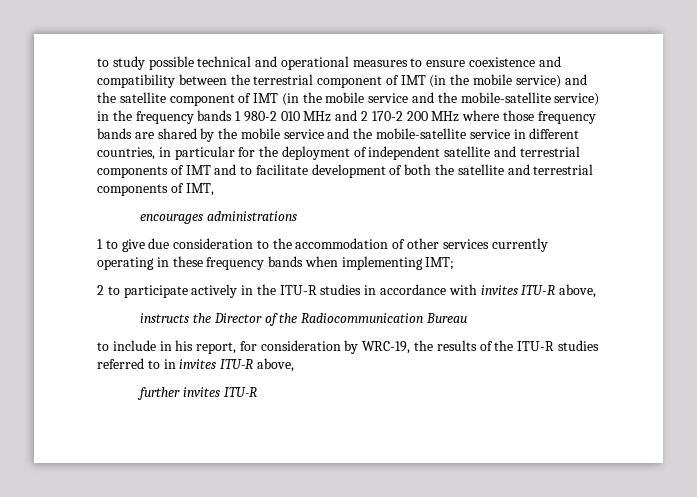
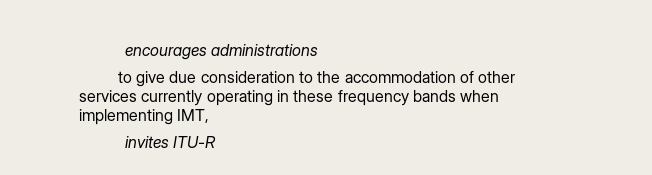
[97,56,561,70] [97,74,587,88] [97,92,600,106] [97,110,596,124] [97,128,580,142] [97,146,580,160] [97,164,594,178] [97,183,214,196] to study possible technical and operational measures to ensure coexistence and compatibility between the terrestrial component of IMT (in the mobile service) and the satellite component of IMT (in the mobile service and the mobile-satellite service) in the frequency bands 1 980-2 010 MHz and 2 170-2 200 MHz where those frequency bands are shared by the mobile service and the mobile-satellite service in different countries, in particular for the deployment of independent satellite and terrestrial components of IMT and to facilitate development of both the satellite and terrestrial components of IMT, // -> (124, 53) none
[97,239,103,249] 1 -> (318, 50) none
[425,257,455,270] [97,284,597,298] [140,313,467,326] [97,340,599,354] [97,358,294,372] [137,387,181,400] IMT; // 2 to participate actively in the ITU-R studies in accordance with invites ITU-R above, // instructs the Director of the Radiocommunication Bureau // to include in his report, for consideration by WRC-19, the results of the ITU-R studies referred to in invites ITU-R above, // further -> [177,109,210,123] IMT, //

